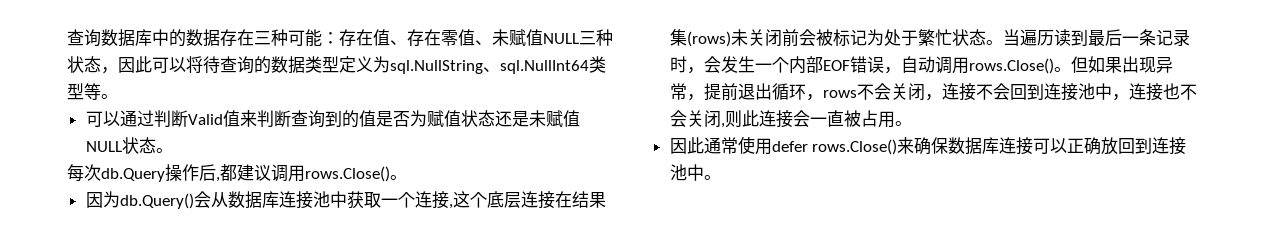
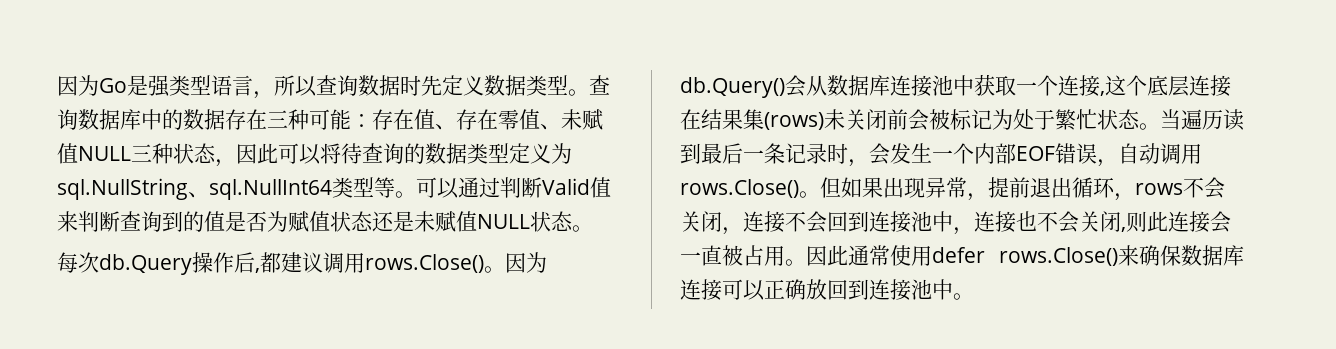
(67, 37) none -> [57,75,589,99] 因为Go是强类型语言，所以查询数据时先定义数据类型。
(118, 96) // -> (416, 194) none
(407, 177) // -> (505, 269) none
(912, 123) // -> (806, 262) none

